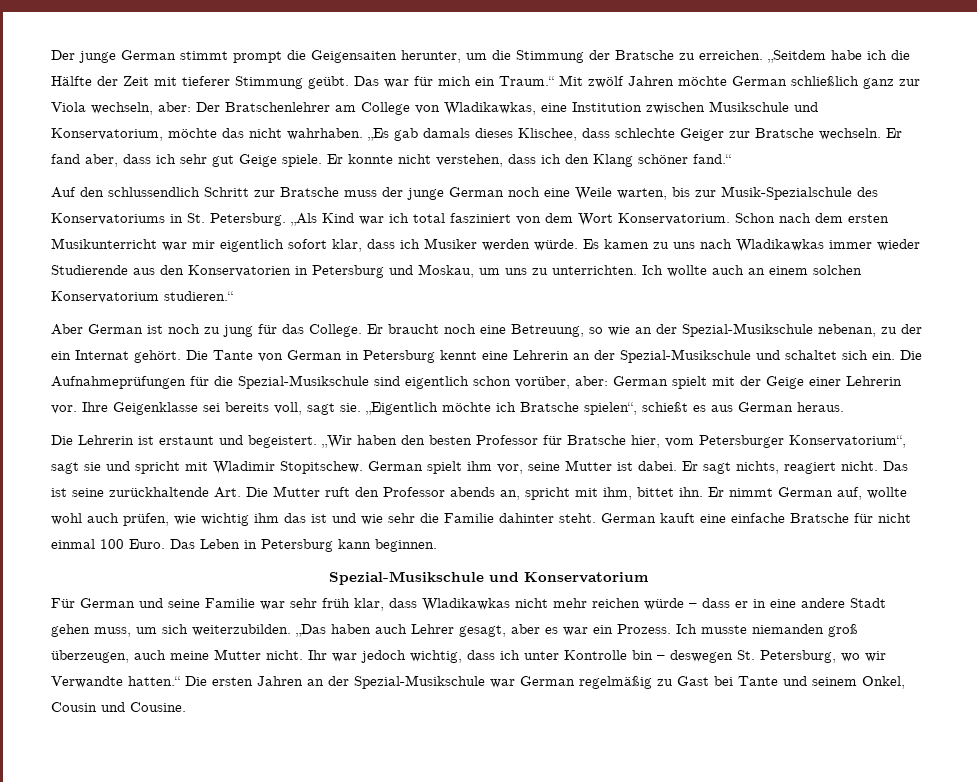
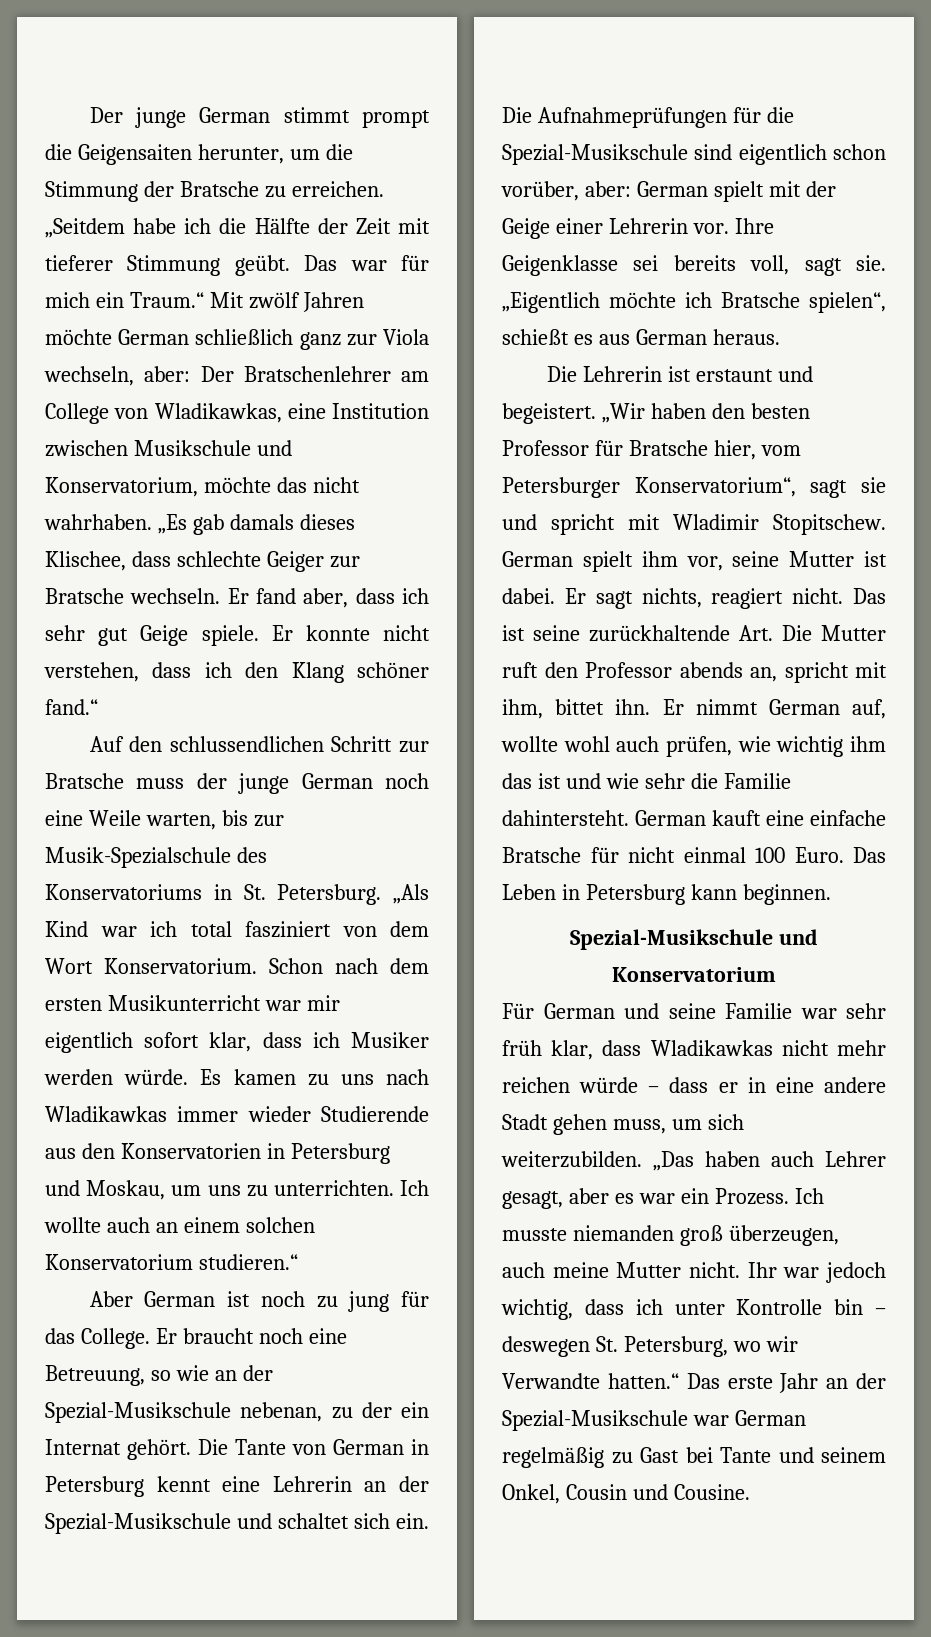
[108,187,200,197] schlussendlich -> [169,736,324,752] schlussendlichen
[499,513,596,523] dahinter steht. -> [502,810,629,826] dahintersteht.
[185,676,303,686] Die ersten Jahren -> [686,1373,819,1393] Das erste Jahr

